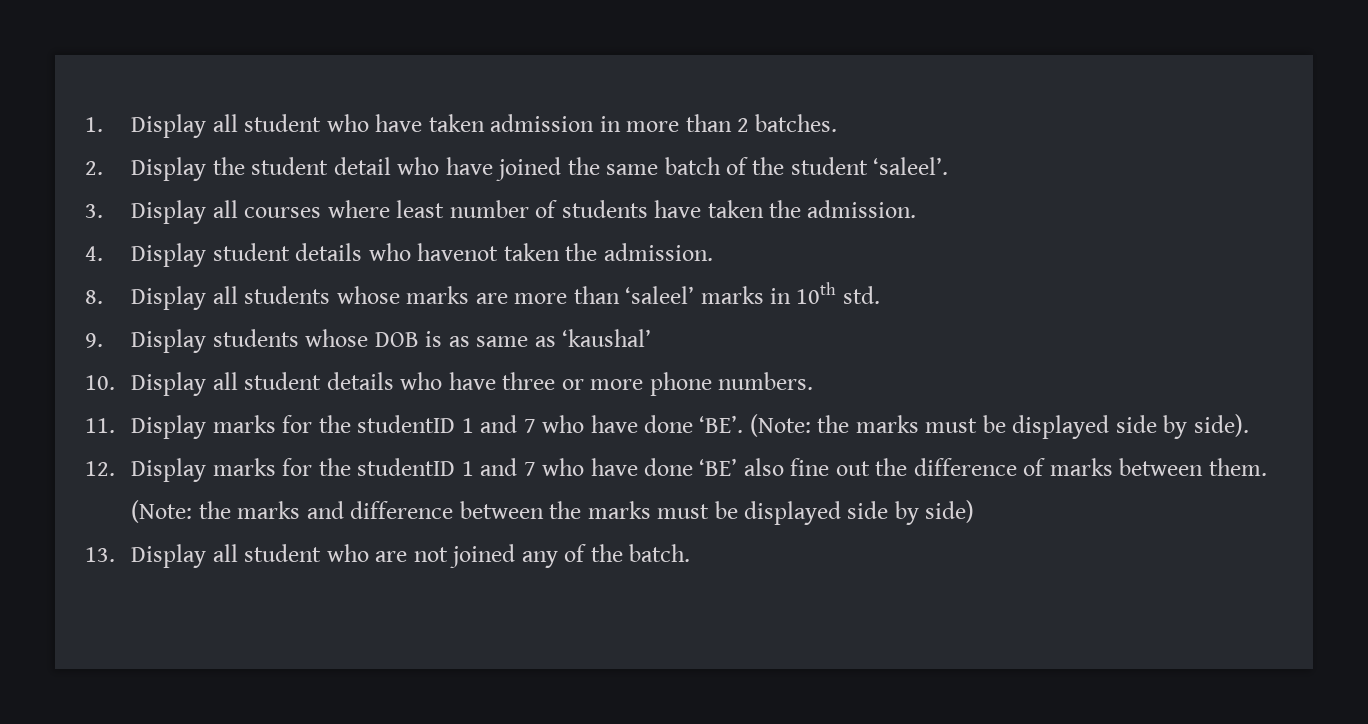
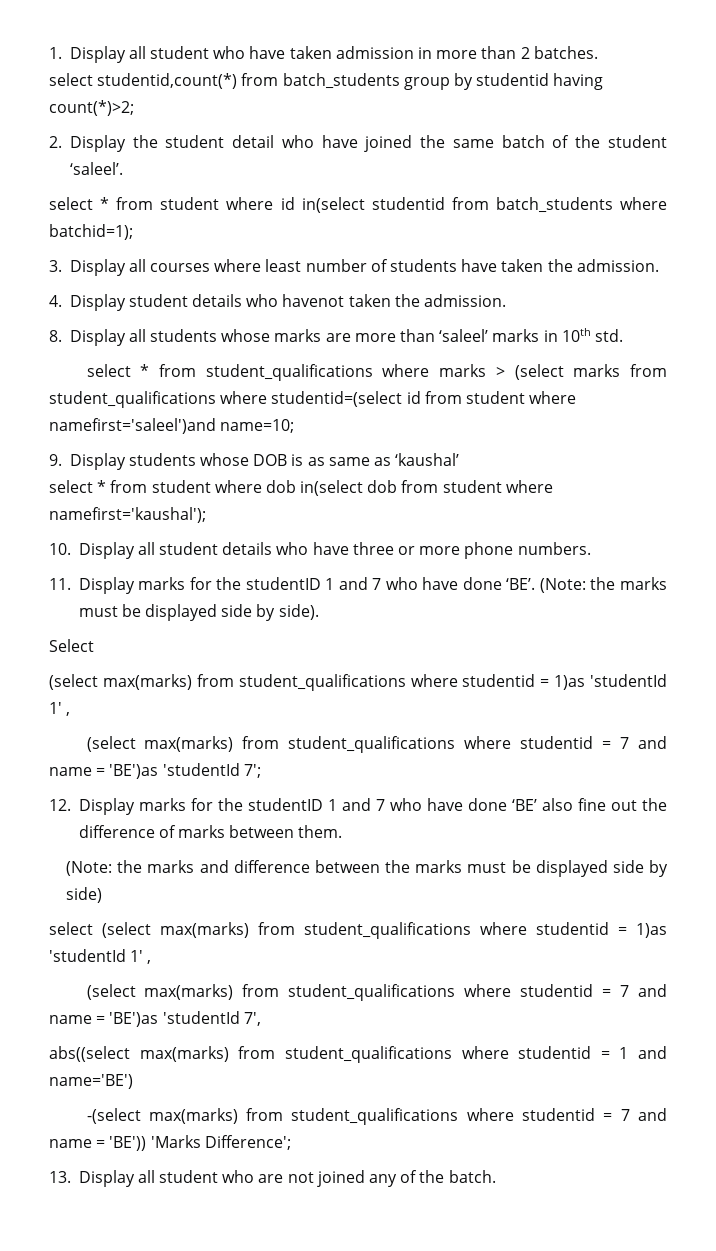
(838, 123) none -> [49,73,604,90] [49,100,134,116] // select studentid,count(*) from batch_students group by studentid having count(*)>2;
(949, 166) none -> [49,197,668,213] [49,224,133,240] // select * from student where id in(select studentid from batch_students where batchid=1);
(880, 295) none -> [86,364,667,381] [49,391,577,408] [49,418,295,434] // select * from student_qualifications where marks > (select marks from student_qualifications where studentid=(select id from student where namefirst='saleel')and name=10;
(652, 338) none -> [49,480,553,496] [49,507,206,523] // select * from student where dob in(select dob from student where namefirst='kaushal');
(1249, 425) none -> [49,639,94,652] [49,674,667,691] [49,702,71,716] [86,736,667,753] [49,763,261,779] // Select // (select max(marks) from student_qualifications where studentid = 1)as 'studentId 1' , // (select max(marks) from student_qualifications where studentid = 7 and name = 'BE')as 'studentId 7';
(975, 511) none -> [49,922,667,939] [49,949,152,964] [86,984,667,1001] [49,1011,261,1027] [49,1046,667,1063] [49,1074,133,1089] [86,1108,667,1125] [49,1135,291,1151] // select (select max(marks) from student_qualifications where studentid = 1)as 'studentId 1' , // (select max(marks) from student_qualifications where studentid = 7 and name = 'BE')as 'studentId 7', // abs((select max(marks) from student_qualifications where studentid = 1 and name='BE') // -(select max(marks) from student_qualifications where studentid = 7 and name = 'BE')) 'Marks Difference';

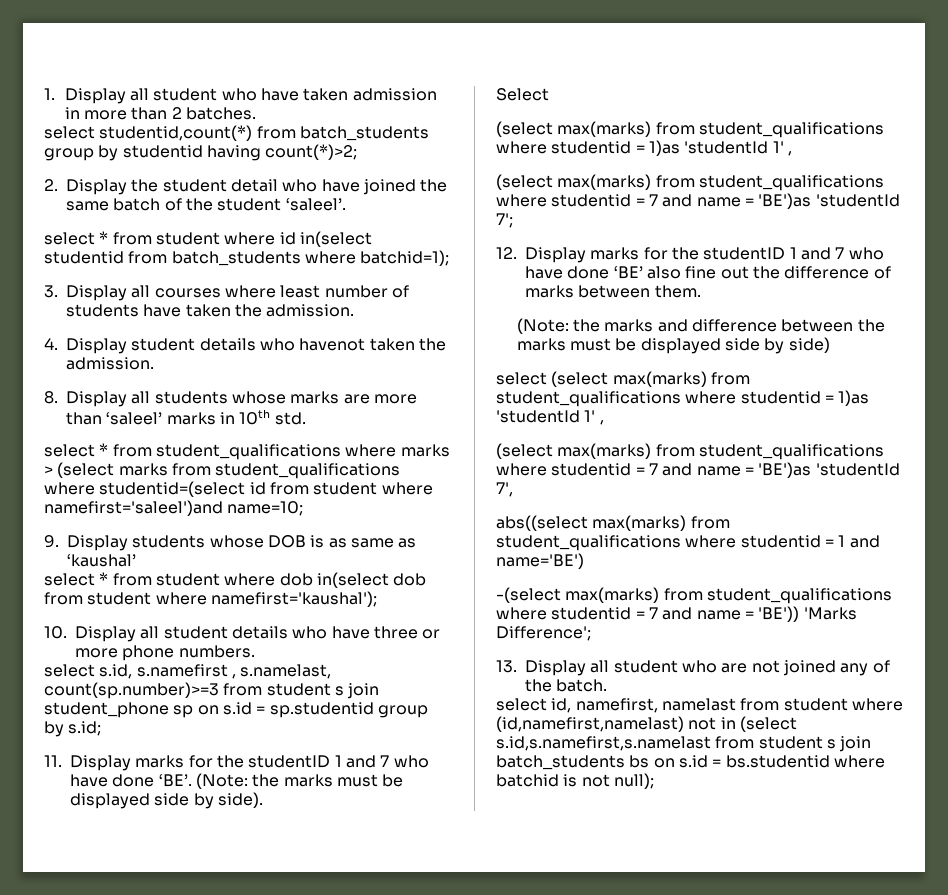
(591, 548) none -> [44,664,332,679] [44,682,380,699] [44,702,428,718] [44,721,102,737] // select s.id, s.namefirst , s.namelast, count(sp.number)>=3 from student s join student_phone sp on s.id = sp.studentid group by s.id;
(496, 1176) none -> [496,698,903,713] [496,716,797,732] [496,736,872,752] [496,755,885,770] [496,773,654,789] // select id, namefirst, namelast from student where (id,namefirst,namelast) not in (select s.id,s.namefirst,s.namelast from student s join batch_students bs on s.id = bs.studentid where batchid is not null);

